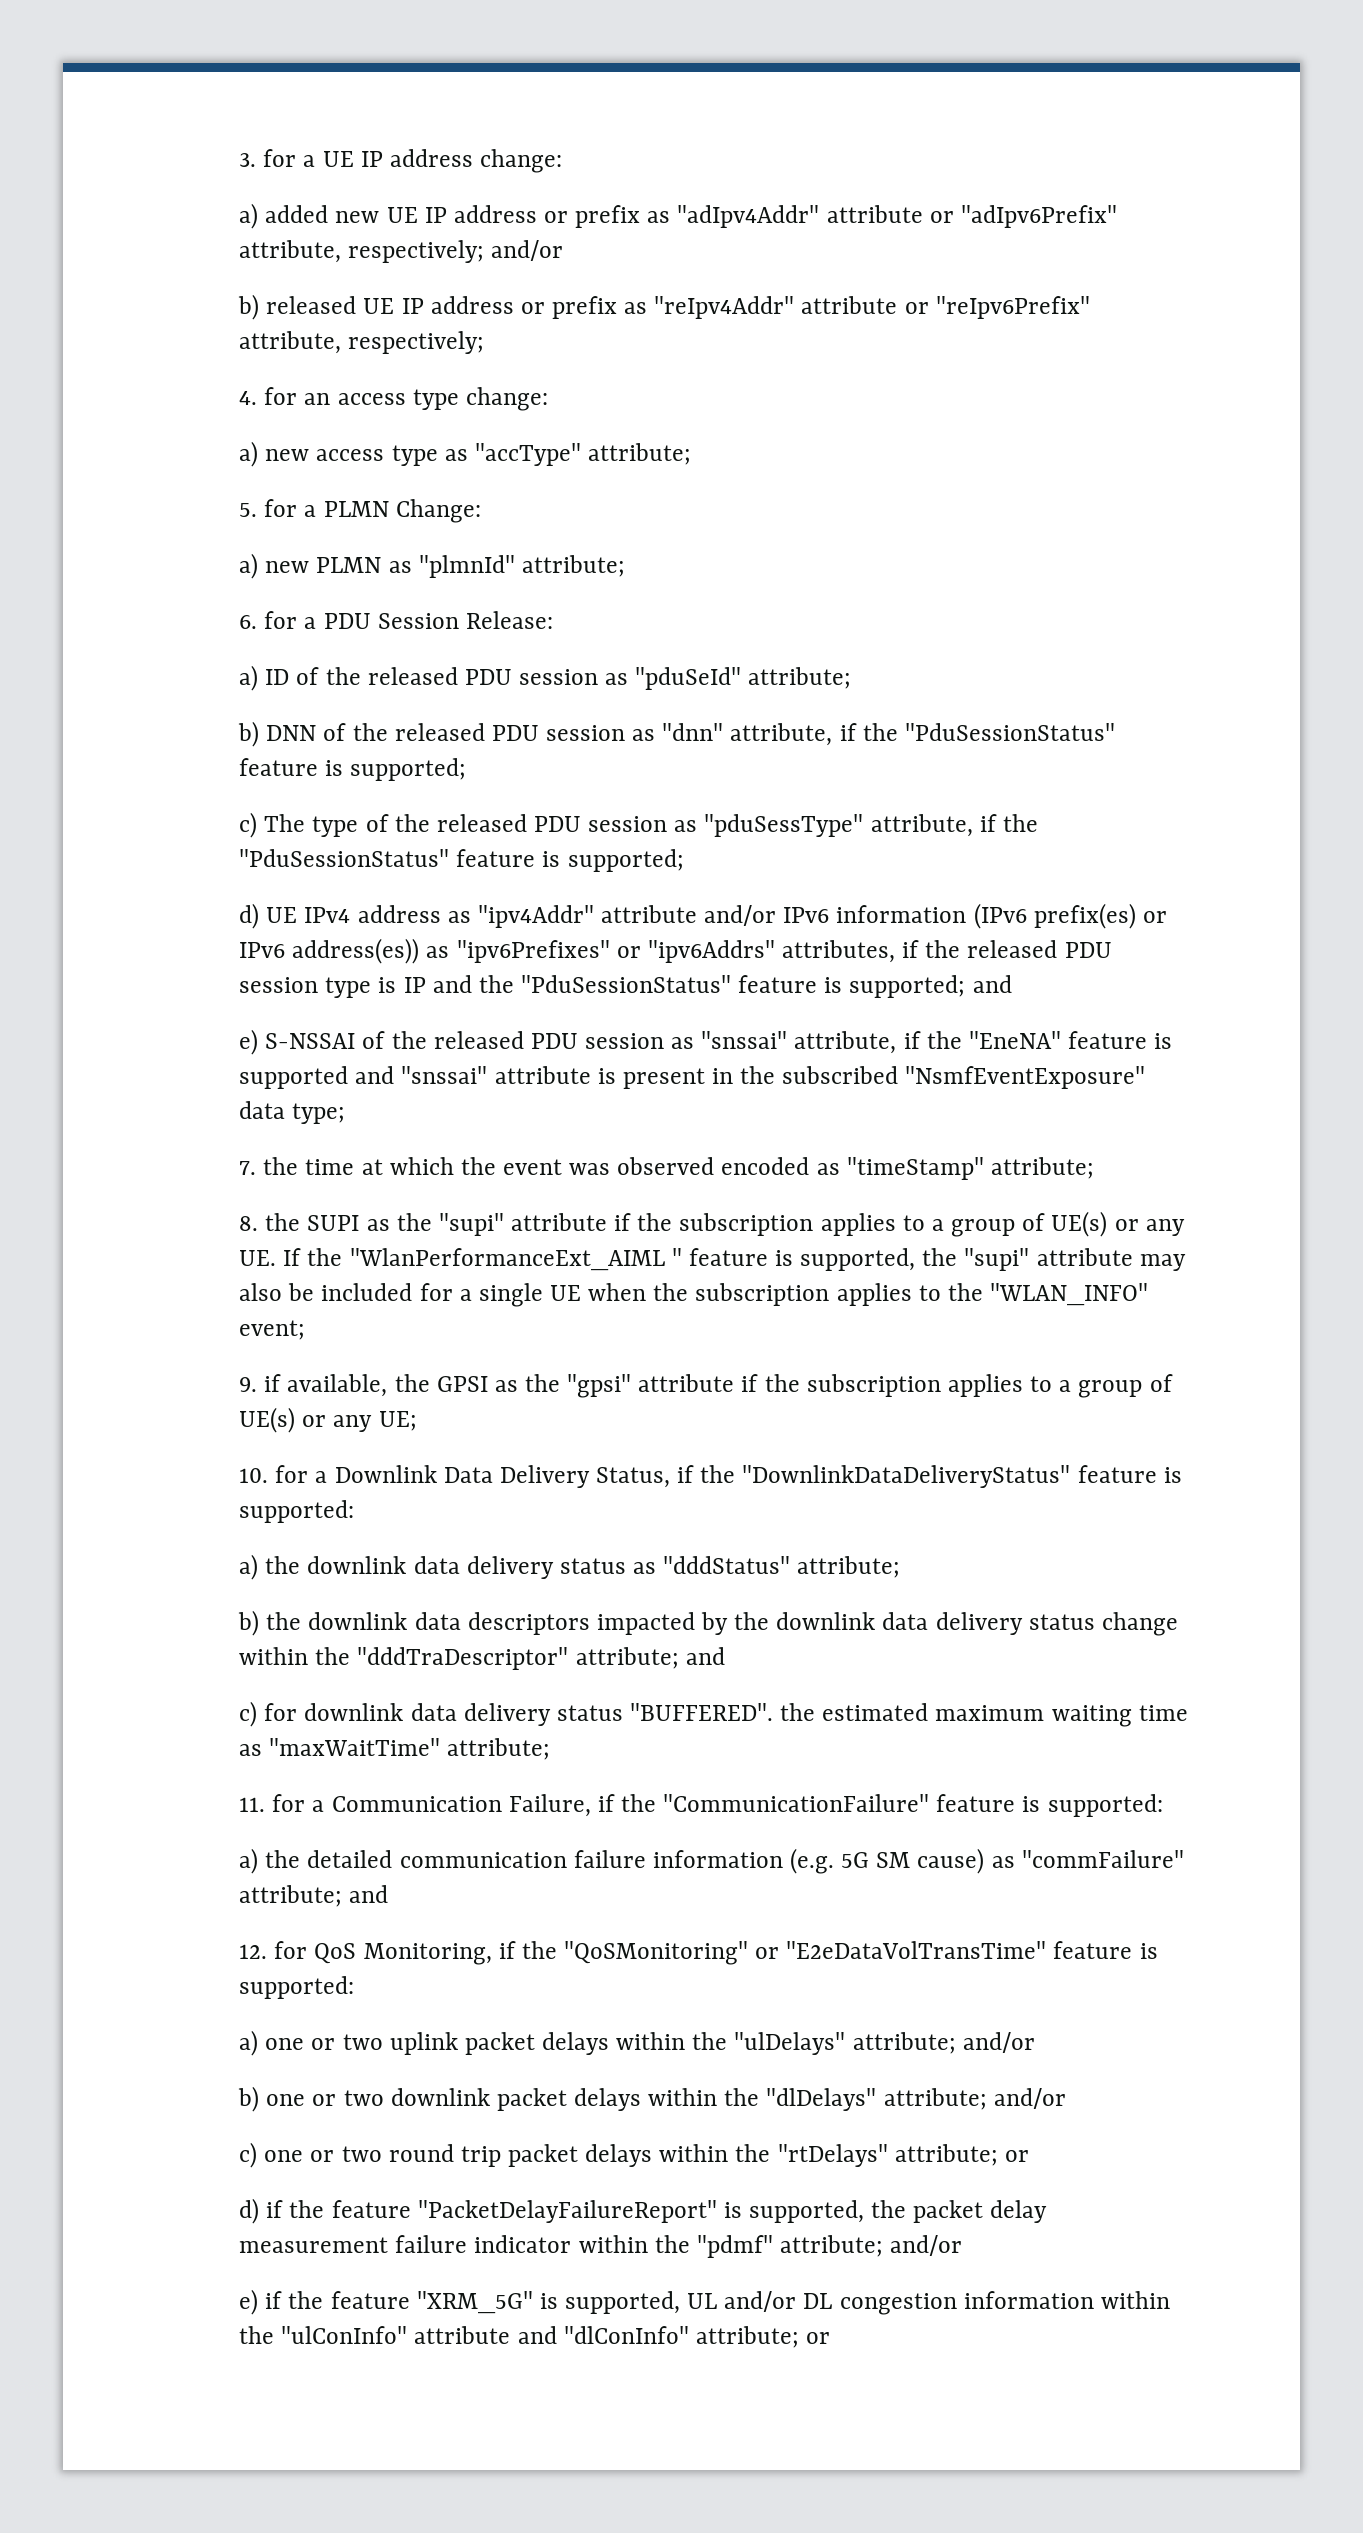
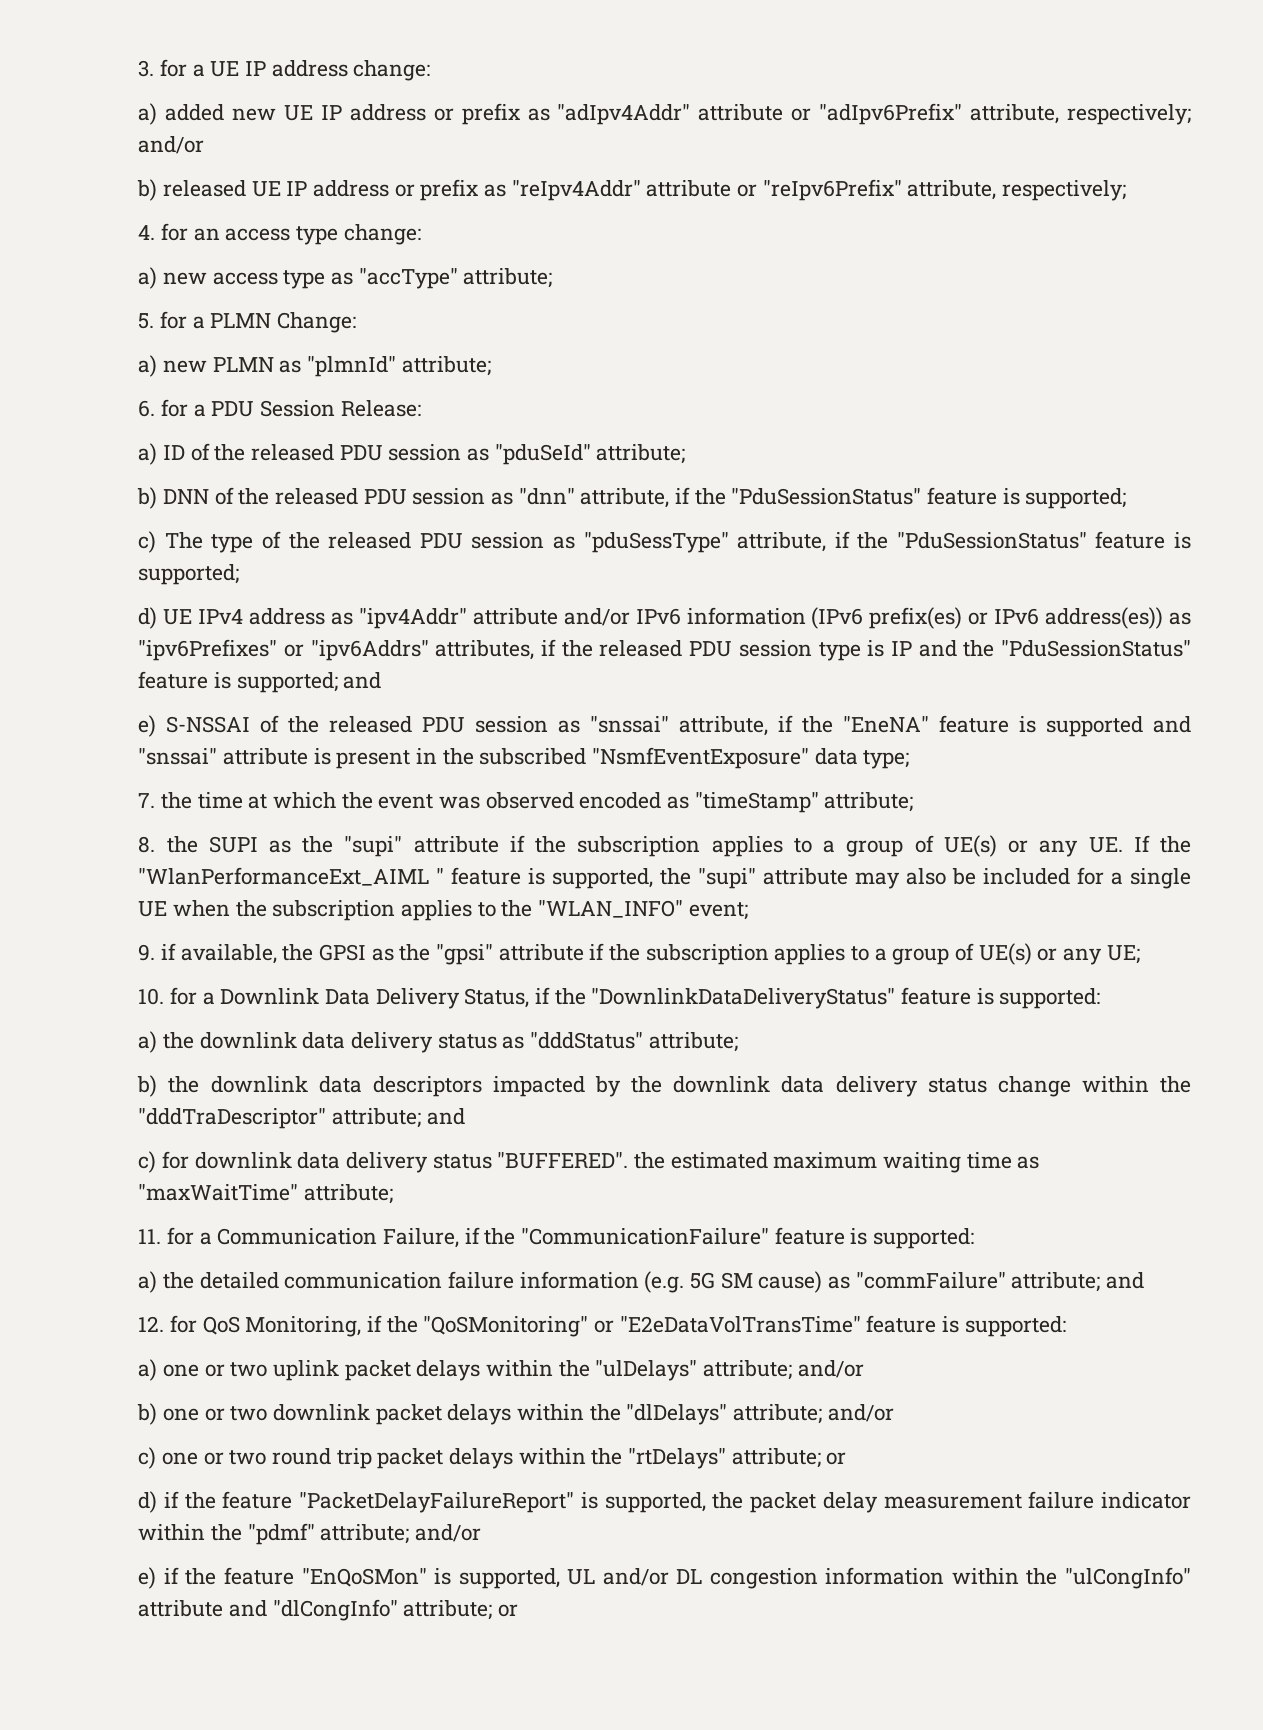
[416,2291,533,2314] "XRM_5G" -> [301,1568,427,1587] "EnQoSMon"
[281,2326,408,2344] "ulConInfo" -> [1065,1567,1191,1589] "ulCongInfo"
[563,2326,689,2344] "dlConInfo" -> [272,1599,398,1621] "dlCongInfo"

